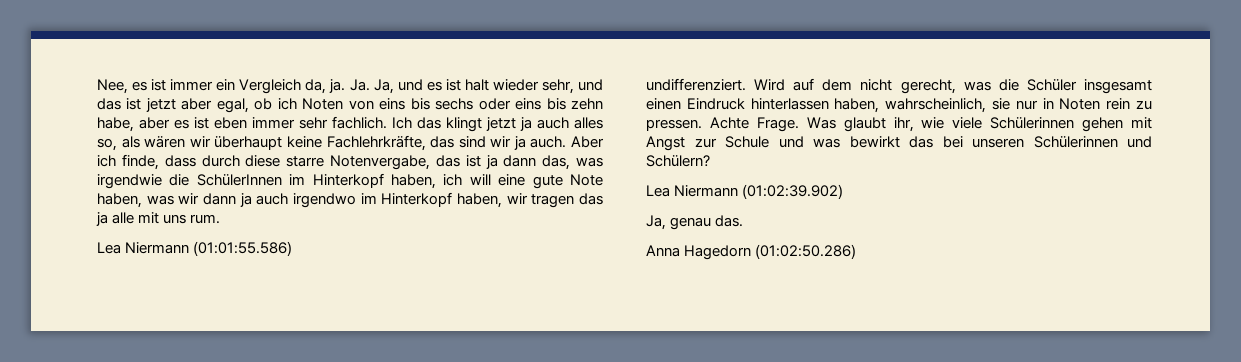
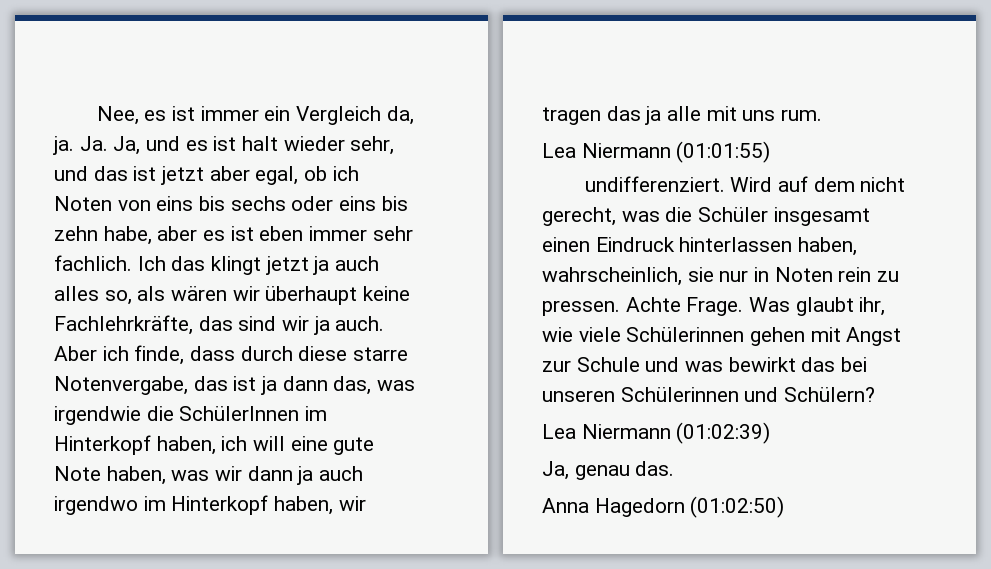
[193,241,293,256] (01:01:55.586) -> [676,141,771,163] (01:01:55)
[742,184,844,199] (01:02:39.902) -> [676,422,771,444] (01:02:39)
[755,244,857,259] (01:02:50.286) -> [690,496,785,518] (01:02:50)

